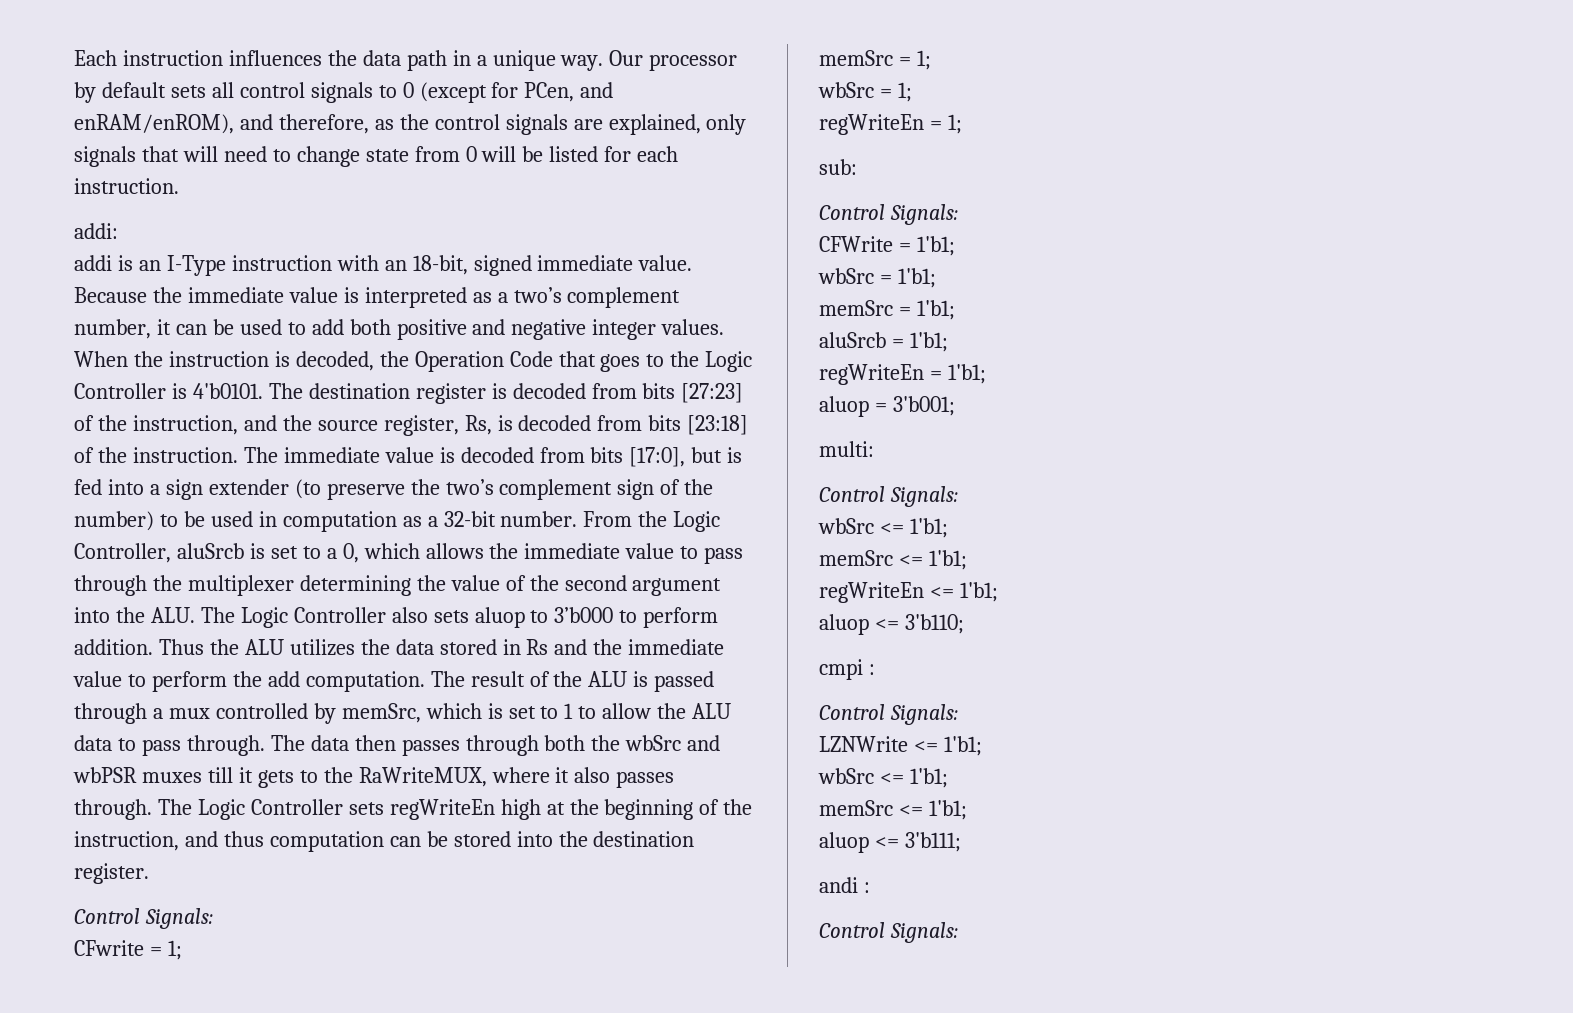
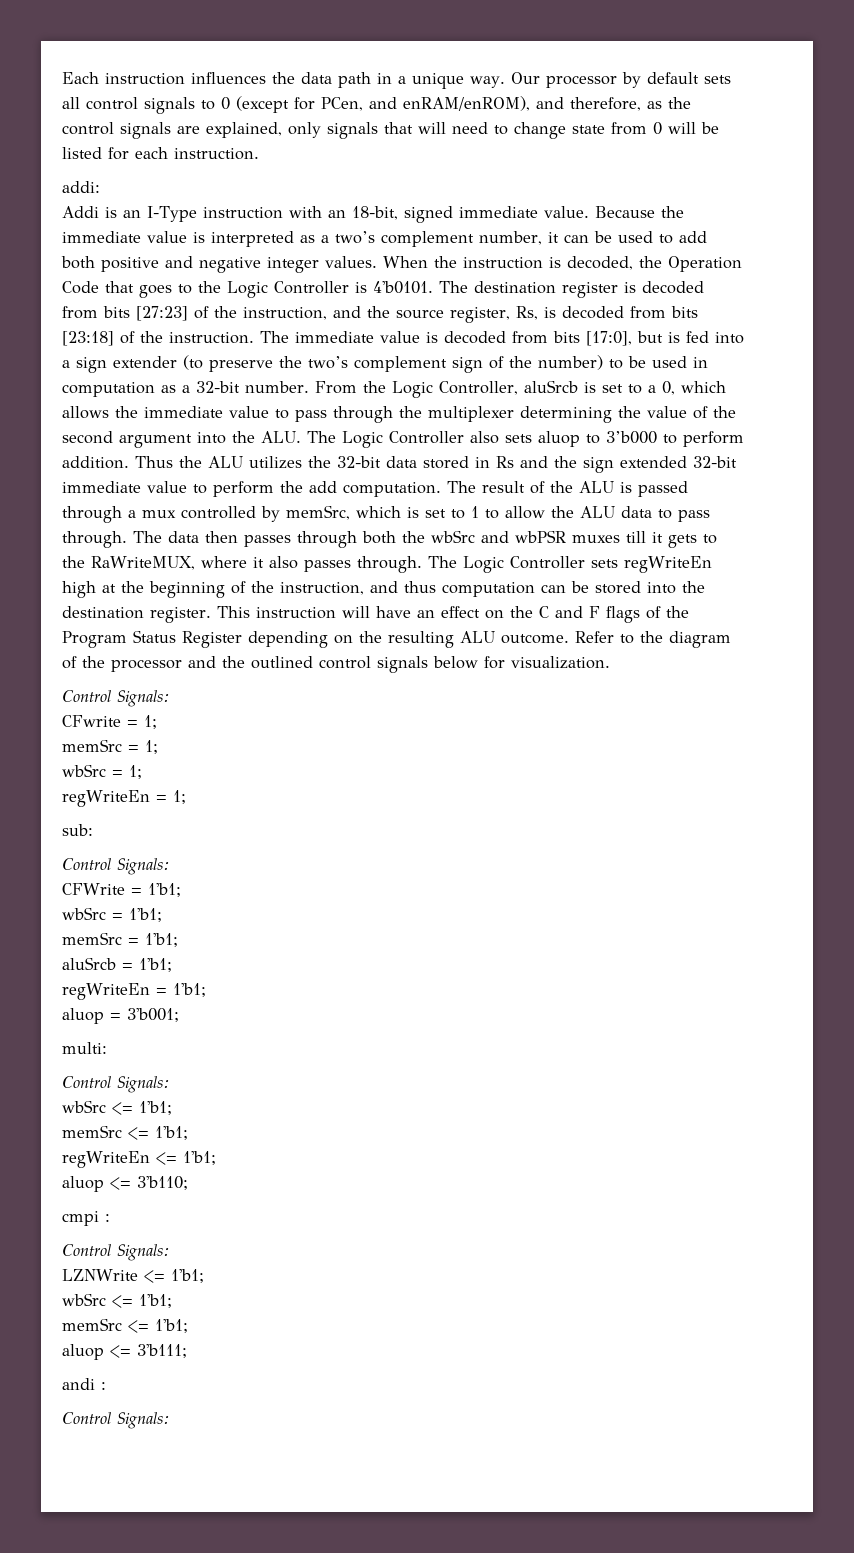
[74,255,112,271] addi -> [62,206,99,218] Addi
(390, 647) none -> [337,456,381,468] 32-bit
(623, 647) none -> [583,456,737,473] sign extended 32-bit
(149, 873) none -> [216,606,689,623] [62,630,731,648] [62,656,610,673] This instruction will have an effect on the C and F flags of the Program Status Register depending on the resulting ALU outcome. Refer to the diagram of the processor and the outlined control signals below for visualization.

